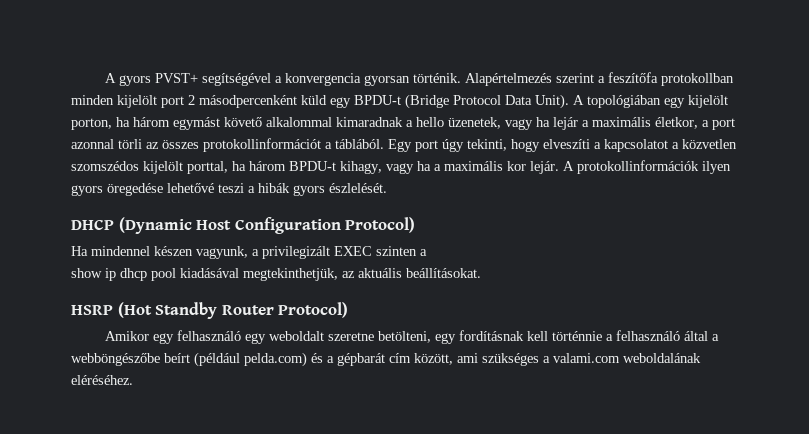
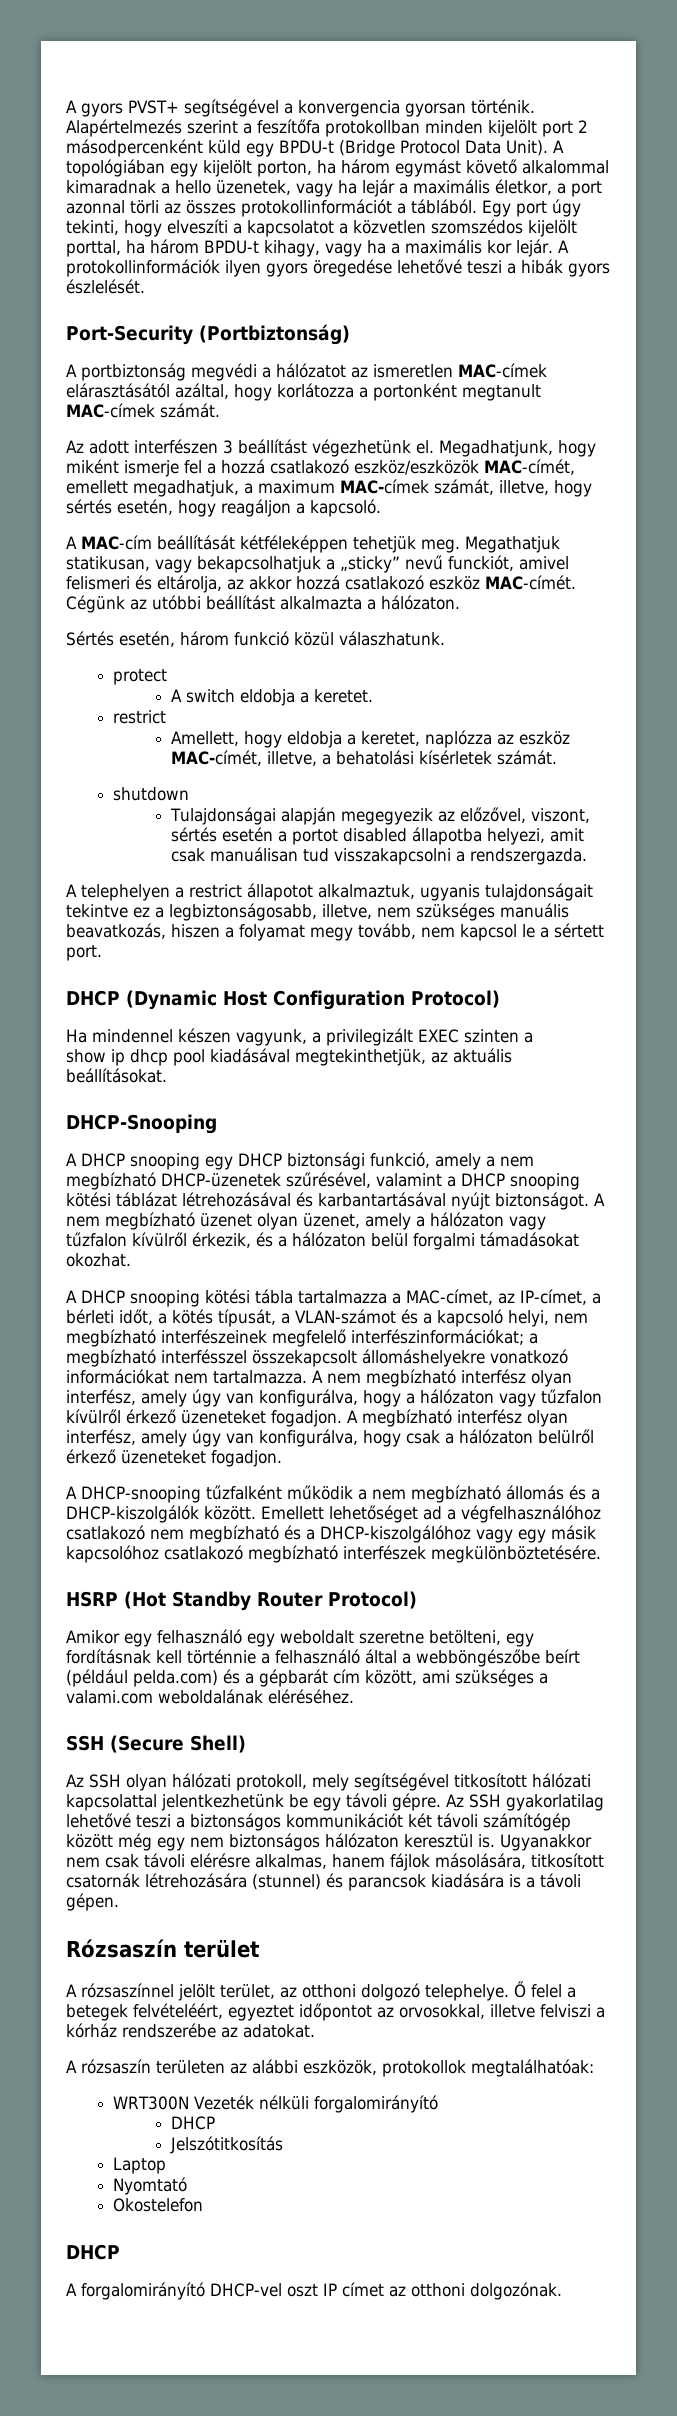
(387, 188) none -> [66,324,350,345] [66,363,547,381] [66,383,541,401] [66,403,220,418] [66,439,596,457] [66,459,575,477] [66,479,592,497] [66,499,381,517] [66,535,560,553] [66,555,569,573] [66,575,576,593] [66,595,460,613] [66,631,445,647] [112,669,167,685] [170,689,373,706] [112,710,166,724] [170,730,570,748] [170,750,557,766] [112,787,189,801] [169,807,590,825] [170,827,584,845] [170,847,587,865] [66,883,593,901] [66,903,569,921] [66,923,604,941] [66,945,102,961] // Port-Security (Portbiztonság) // A portbiztonság megvédi a hálózatot az ismeretlen MAC-címek elárasztásától azáltal, hogy korlátozza a portonként megtanult MAC-címek számát. // Az adott interfészen 3 beállítást végezhetünk el. Megadhatjunk, hogy miként ismerje fel a hozzá csatlakozó eszköz/eszközök MAC-címét, emellett megadhatjuk, a maximum MAC-címek számát, illetve, hogy sértés esetén, hogy reagáljon a kapcsoló. // A MAC-cím beállítását kétféleképpen tehetjük meg. Megathatjuk statikusan, vagy bekapcsolhatjuk a „sticky” nevű funckiót, amivel felismeri és eltárolja, az akkor hozzá csatlakozó eszköz MAC-címét. Cégünk az utóbbi beállítást alkalmazta a hálózaton. // Sértés esetén, három funkció közül válaszhatunk. // protect // A switch eldobja a keretet. // restrict // Amellett, hogy eldobja a keretet, naplózza az eszköz MAC-címét, illetve, a behatolási kísérletek számát. // shutdown // Tulajdonságai alapján megegyezik az előzővel, viszont, sértés esetén a portot disabled állapotba helyezi, amit csak manuálisan tud visszakapcsolni a rendszergazda. // A telephelyen a restrict állapotot alkalmaztuk, ugyanis tulajdonságait tekintve ez a legbiztonságosabb, illetve, nem szükséges manuális beavatkozás, hiszen a folyamat megy tovább, nem kapcsol le a sértett port.
(481, 273) none -> [66,1114,217,1134] [66,1152,534,1170] [66,1172,580,1190] [66,1192,605,1210] [66,1212,546,1230] [66,1232,579,1250] [66,1253,131,1267] [66,1289,601,1307] [66,1309,588,1327] [66,1329,538,1347] [66,1349,568,1367] [66,1369,572,1387] [66,1389,602,1407] [66,1409,568,1427] [66,1429,594,1447] [66,1449,282,1467] [66,1485,600,1503] [66,1505,601,1523] [66,1525,596,1543] [66,1545,601,1563] // DHCP-Snooping // A DHCP snooping egy DHCP biztonsági funkció, amely a nem megbízható DHCP-üzenetek szűrésével, valamint a DHCP snooping kötési táblázat létrehozásával és karbantartásával nyújt biztonságot. A nem megbízható üzenet olyan üzenet, amely a hálózaton vagy tűzfalon kívülről érkezik, és a hálózaton belül forgalmi támadásokat okozhat. // A DHCP snooping kötési tábla tartalmazza a MAC-címet, az IP-címet, a bérleti időt, a kötés típusát, a VLAN-számot és a kapcsoló helyi, nem megbízható interfészeinek megfelelő interfészinformációkat; a megbízható interfésszel összekapcsolt állomáshelyekre vonatkozó információkat nem tartalmazza. A nem megbízható interfész olyan interfész, amely úgy van konfigurálva, hogy a hálózaton vagy tűzfalon kívülről érkező üzeneteket fogadjon. A megbízható interfész olyan interfész, amely úgy van konfigurálva, hogy csak a hálózaton belülről érkező üzeneteket fogadjon. // A DHCP-snooping tűzfalként működik a nem megbízható állomás és a DHCP-kiszolgálók között. Emellett lehetőséget ad a végfelhasználóhoz csatlakozó nem megbízható és a DHCP-kiszolgálóhoz vagy egy másik kapcsolóhoz csatlakozó megbízható interfészek megkülönböztetésére.
(133, 380) none -> [66,1735,246,1753] [66,1773,591,1791] [66,1793,604,1811] [66,1813,571,1831] [66,1833,592,1851] [66,1853,604,1871] [66,1873,581,1891] [66,1893,119,1911] [66,1939,260,1958] [66,1981,576,2001] [66,2003,605,2021] [66,2023,315,2038] [66,2059,594,2077] [112,2095,438,2113] [170,2116,215,2130] [169,2136,283,2154] [112,2157,166,2174] [112,2177,187,2195] [112,2198,203,2212] [66,2244,120,2260] [66,2282,562,2300] // SSH (Secure Shell) // Az SSH olyan hálózati protokoll, mely segítségével titkosított hálózati kapcsolattal jelentkezhetünk be egy távoli gépre. Az SSH gyakorlatilag lehetővé teszi a biztonságos kommunikációt két távoli számítógép között még egy nem biztonságos hálózaton keresztül is. Ugyanakkor nem csak távoli elérésre alkalmas, hanem fájlok másolására, titkosított csatornák létrehozására (stunnel) és parancsok kiadására is a távoli gépen. // Rózsaszín terület // A rózsaszínnel jelölt terület, az otthoni dolgozó telephelye. Ő felel a betegek felvételéért, egyeztet időpontot az orvosokkal, illetve felviszi a kórház rendszerébe az adatokat. // A rózsaszín területen az alábbi eszközök, protokollok megtalálhatóak: // WRT300N Vezeték nélküli forgalomirányító // DHCP // Jelszótitkosítás // Laptop // Nyomtató // Okostelefon // DHCP // A forgalomirányító DHCP-vel oszt IP címet az otthoni dolgozónak.

